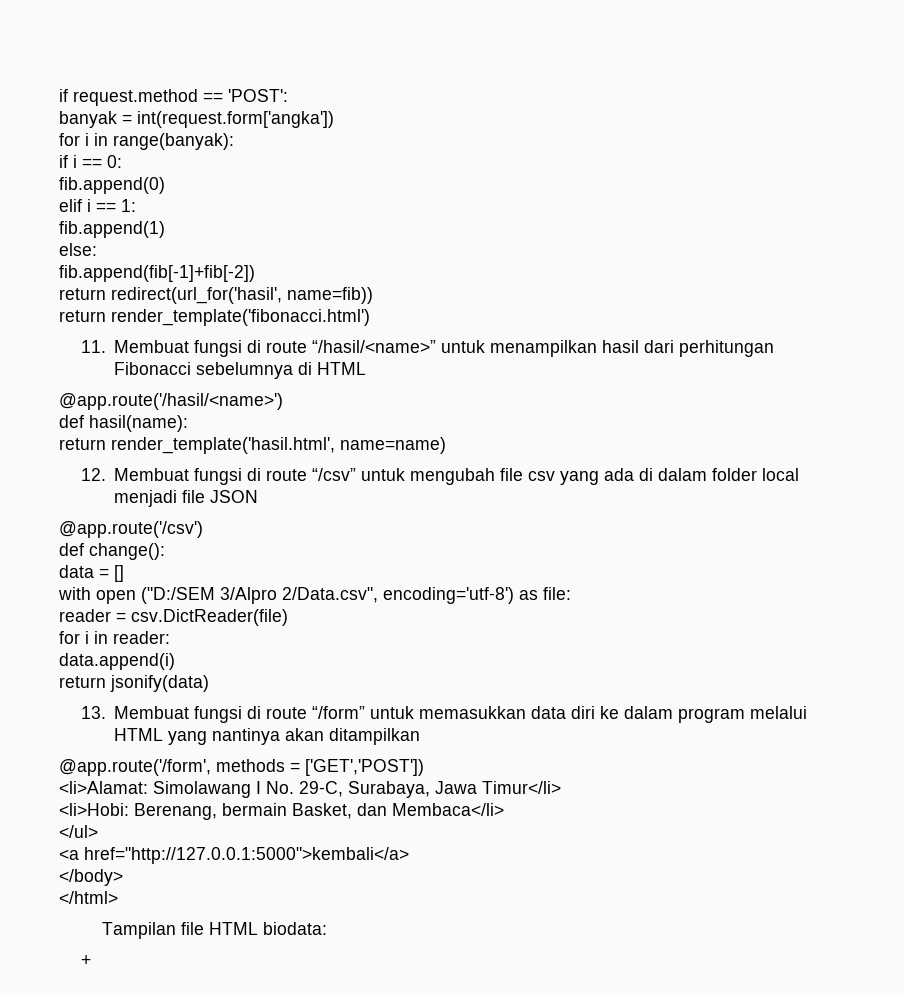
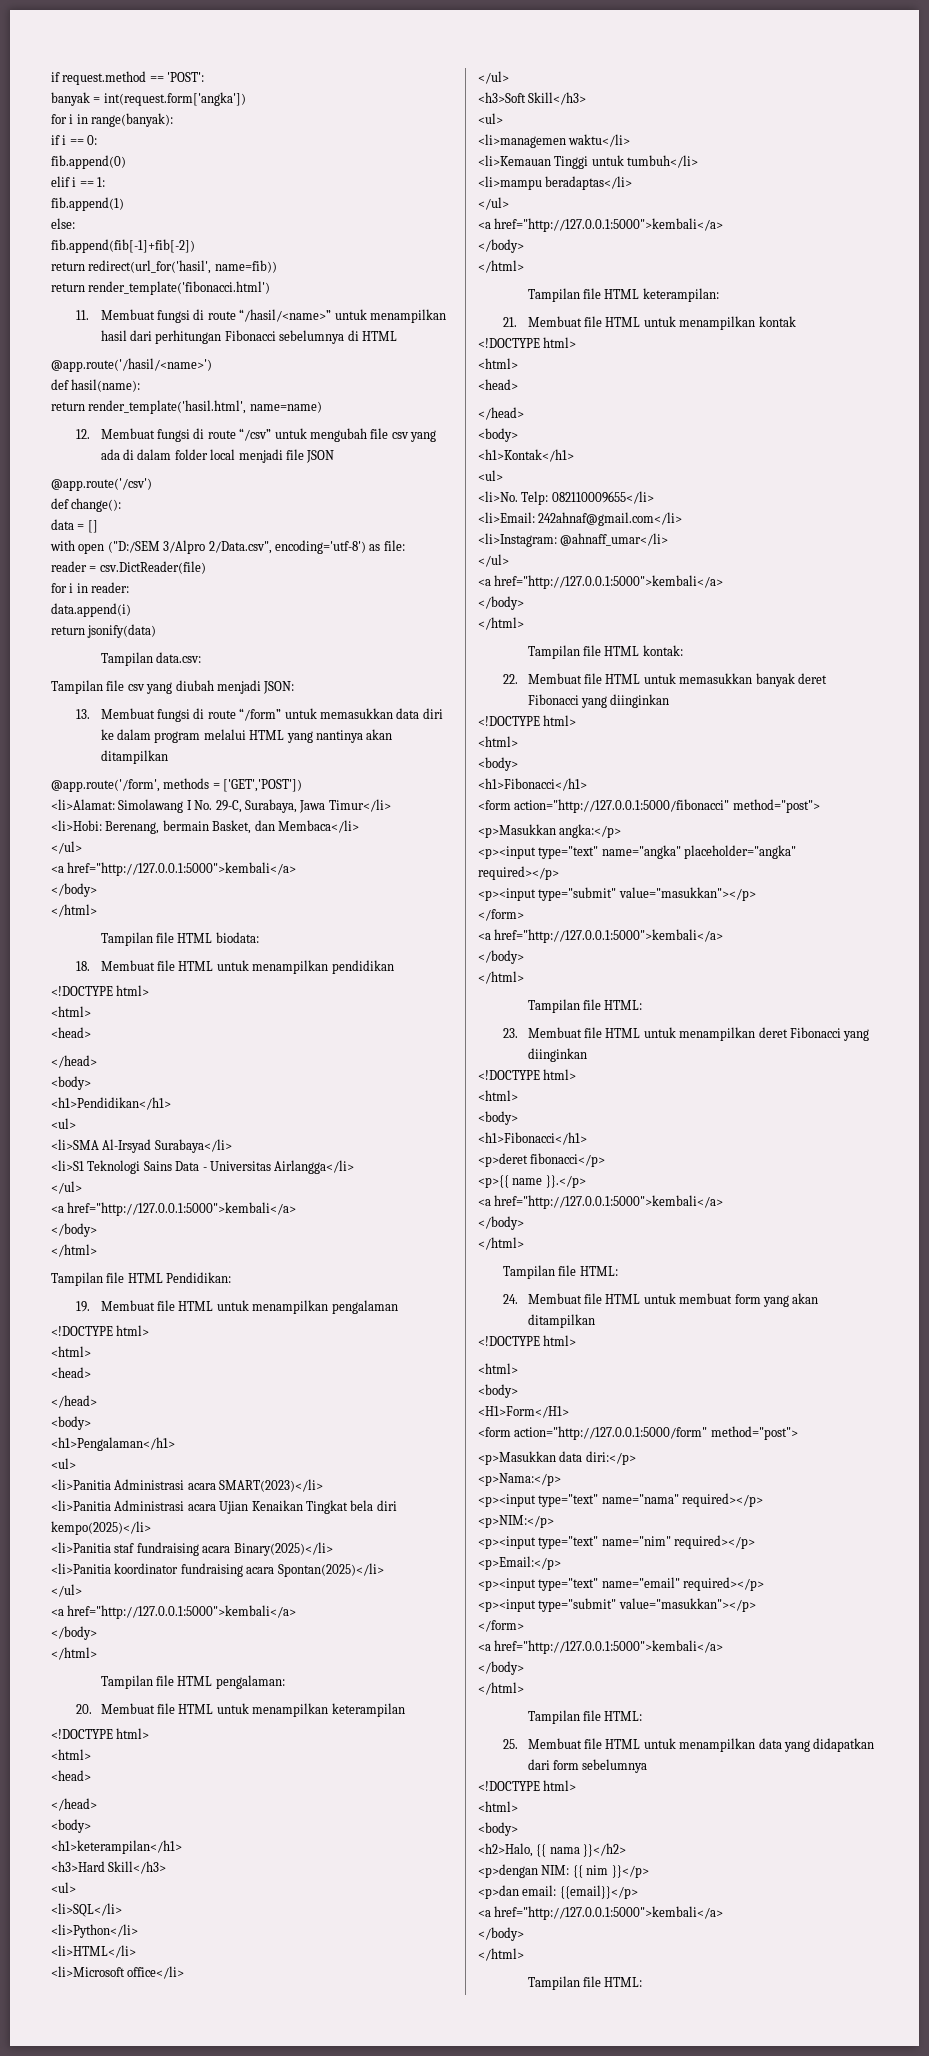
(209, 683) none -> [100,652,202,666] [51,680,295,694] // Tampilan data.csv: // Tampilan file csv yang diubah menjadi JSON:
[80,955,91,966] + -> [75,960,394,974] [51,985,150,996] [51,1006,91,1017] [51,1027,91,1038] [51,1055,97,1068] [51,1076,91,1090] [51,1097,171,1110] [51,1118,76,1129] [51,1139,232,1153] [51,1160,355,1174] [51,1181,82,1194] [51,1202,297,1216] [51,1223,97,1237] [51,1244,97,1257] [51,1272,232,1286] [75,1300,398,1314] [51,1325,150,1336] [51,1346,91,1357] [51,1367,91,1378] [51,1395,97,1408] [51,1416,91,1430] [51,1437,175,1451] [51,1458,76,1469] [51,1479,324,1492] [51,1500,397,1514] [51,1521,151,1535] [51,1542,333,1556] [51,1563,384,1577] [51,1584,82,1597] [51,1605,297,1619] [51,1626,97,1640] [51,1647,97,1660] [100,1675,285,1689] [75,1703,405,1717] [51,1728,150,1739] [51,1749,91,1760] [51,1770,91,1781] [51,1798,97,1811] [51,1819,91,1833] [51,1840,182,1854] [51,1861,167,1874] [51,1882,76,1893] [51,1903,122,1917] [51,1924,138,1938] [51,1945,136,1958] [51,1966,185,1979] [478,71,509,84] [478,92,587,105] [478,113,503,124] [478,134,631,148] [478,155,699,169] [478,176,633,190] [478,197,509,210] [478,218,724,232] [478,239,524,253] [478,260,524,273] [527,288,719,302] [502,316,796,330] [478,337,577,348] [478,358,518,369] [478,379,518,390] [478,407,524,420] [478,428,518,442] [478,449,574,462] [478,470,503,481] [478,491,654,505] [478,512,683,526] [478,533,669,547] [478,554,509,567] [478,575,724,589] [478,596,524,610] [478,617,524,630] [527,645,683,659] [502,673,827,687] [527,694,670,708] [478,715,577,726] [478,736,518,747] [478,757,518,771] [478,778,587,791] [478,799,820,813] [478,824,622,838] [478,845,797,859] [478,866,559,880] [478,887,756,901] [478,909,524,921] [478,929,724,943] [478,950,524,964] [478,971,524,984] [527,999,643,1013] [502,1027,870,1041] [527,1048,587,1062] [478,1069,577,1080] [478,1090,518,1101] [478,1111,518,1125] [478,1132,587,1145] [478,1153,606,1167] [478,1175,586,1188] [478,1195,724,1209] [478,1216,524,1230] [478,1237,524,1250] [502,1265,618,1279] [502,1293,819,1307] [527,1314,595,1328] [478,1335,577,1346] [478,1363,518,1374] [478,1384,518,1398] [478,1406,569,1418] [478,1426,798,1440] [478,1451,636,1465] [478,1473,561,1486] [478,1493,764,1507] [478,1515,554,1528] [478,1535,756,1549] [478,1556,561,1570] [478,1577,765,1591] [478,1598,756,1612] [478,1620,524,1632] [478,1640,724,1654] [478,1661,524,1675] [478,1682,524,1695] [527,1710,643,1724] [502,1738,875,1752] [527,1759,648,1773] [478,1780,577,1791] [478,1801,518,1812] [478,1822,518,1836] [478,1843,627,1857] [478,1864,649,1878] [478,1885,638,1899] [478,1906,724,1920] [478,1927,524,1941] [478,1948,524,1961] [527,1976,643,1990] 18. Membuat file HTML untuk menampilkan pendidikan // <!DOCTYPE html> // <html> // <head> // </head> // <body> // <h1>Pendidikan</h1> // <ul> // <li>SMA Al-Irsyad Surabaya</li> // <li>S1 Teknologi Sains Data - Universitas Airlangga</li> // </ul> // <a href="http://127.0.0.1:5000">kembali</a> // </body> // </html> // Tampilan file HTML Pendidikan: // 19. Membuat file HTML untuk menampilkan pengalaman // <!DOCTYPE html> // <html> // <head> // </head> // <body> // <h1>Pengalaman</h1> // <ul> // <li>Panitia Administrasi acara SMART(2023)</li> // <li>Panitia Administrasi acara Ujian Kenaikan Tingkat bela diri kempo(2025)</li> // <li>Panitia staf fundraising acara Binary(2025)</li> // <li>Panitia koordinator fundraising acara Spontan(2025)</li> // </ul> // <a href="http://127.0.0.1:5000">kembali</a> // </body> // </html> // Tampilan file HTML pengalaman: // 20. Membuat file HTML untuk menampilkan keterampilan // <!DOCTYPE html> // <html> // <head> // </head> // <body> // <h1>keterampilan</h1> // <h3>Hard Skill</h3> // <ul> // <li>SQL</li> // <li>Python</li> // <li>HTML</li> // <li>Microsoft office</li> // </ul> // <h3>Soft Skill</h3> // <ul> // <li>managemen waktu</li> // <li>Kemauan Tinggi untuk tumbuh</li> // <li>mampu beradaptas</li> // </ul> // <a href="http://127.0.0.1:5000">kembali</a> // </body> // </html> // Tampilan file HTML keterampilan: // 21. Membuat file HTML untuk menampilkan kontak // <!DOCTYPE html> // <html> // <head> // </head> // <body> // <h1>Kontak</h1> // <ul> // <li>No. Telp: 082110009655</li> // <li>Email: 242ahnaf@gmail.com</li> // <li>Instagram: @ahnaff_umar</li> // </ul> // <a href="http://127.0.0.1:5000">kembali</a> // </body> // </html> // Tampilan file HTML kontak: // 22. Membuat file HTML untuk memasukkan banyak deret Fibonacci yang diinginkan // <!DOCTYPE html> // <html> // <body> // <h1>Fibonacci</h1> // <form action="http://127.0.0.1:5000/fibonacci" method="post"> // <p>Masukkan angka:</p> // <p><input type="text" name="angka" placeholder="angka" required></p> // <p><input type="submit" value="masukkan"></p> // </form> // <a href="http://127.0.0.1:5000">kembali</a> // </body> // </html> // Tampilan file HTML: // 23. Membuat file HTML untuk menampilkan deret Fibonacci yang diinginkan // <!DOCTYPE html> // <html> // <body> // <h1>Fibonacci</h1> // <p>deret fibonacci</p> // <p>{{ name }}.</p> // <a href="http://127.0.0.1:5000">kembali</a> // </body> // </html> // Tampilan file HTML: // 24. Membuat file HTML untuk membuat form yang akan ditampilkan // <!DOCTYPE html> // <html> // <body> // <H1>Form</H1> // <form action="http://127.0.0.1:5000/form" method="post"> // <p>Masukkan data diri:</p> // <p>Nama:</p> // <p><input type="text" name="nama" required></p> // <p>NIM:</p> // <p><input type="text" name="nim" required></p> // <p>Email:</p> // <p><input type="text" name="email" required></p> // <p><input type="submit" value="masukkan"></p> // </form> // <a href="http://127.0.0.1:5000">kembali</a> // </body> // </html> // Tampilan file HTML: // 25. Membuat file HTML untuk menampilkan data yang didapatkan dari form sebelumnya // <!DOCTYPE html> // <html> // <body> // <h2>Halo, {{ nama }}</h2> // <p>dengan NIM: {{ nim }}</p> // <p>dan email: {{email}}</p> // <a href="http://127.0.0.1:5000">kembali</a> // </body> // </html> // Tampilan file HTML:

